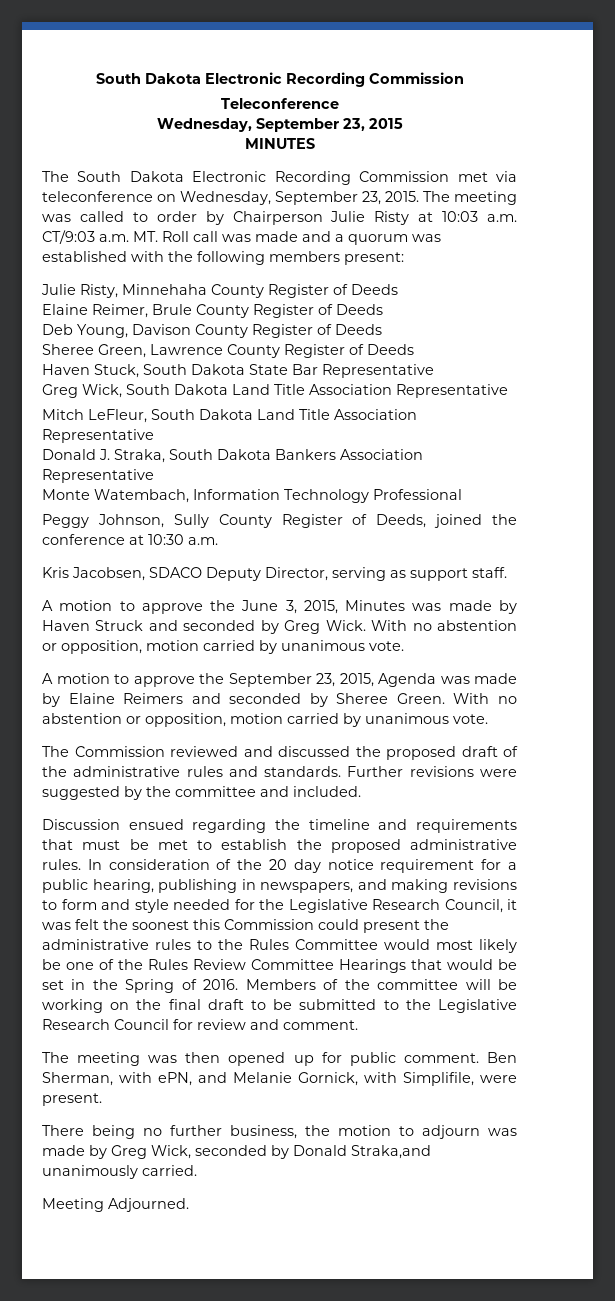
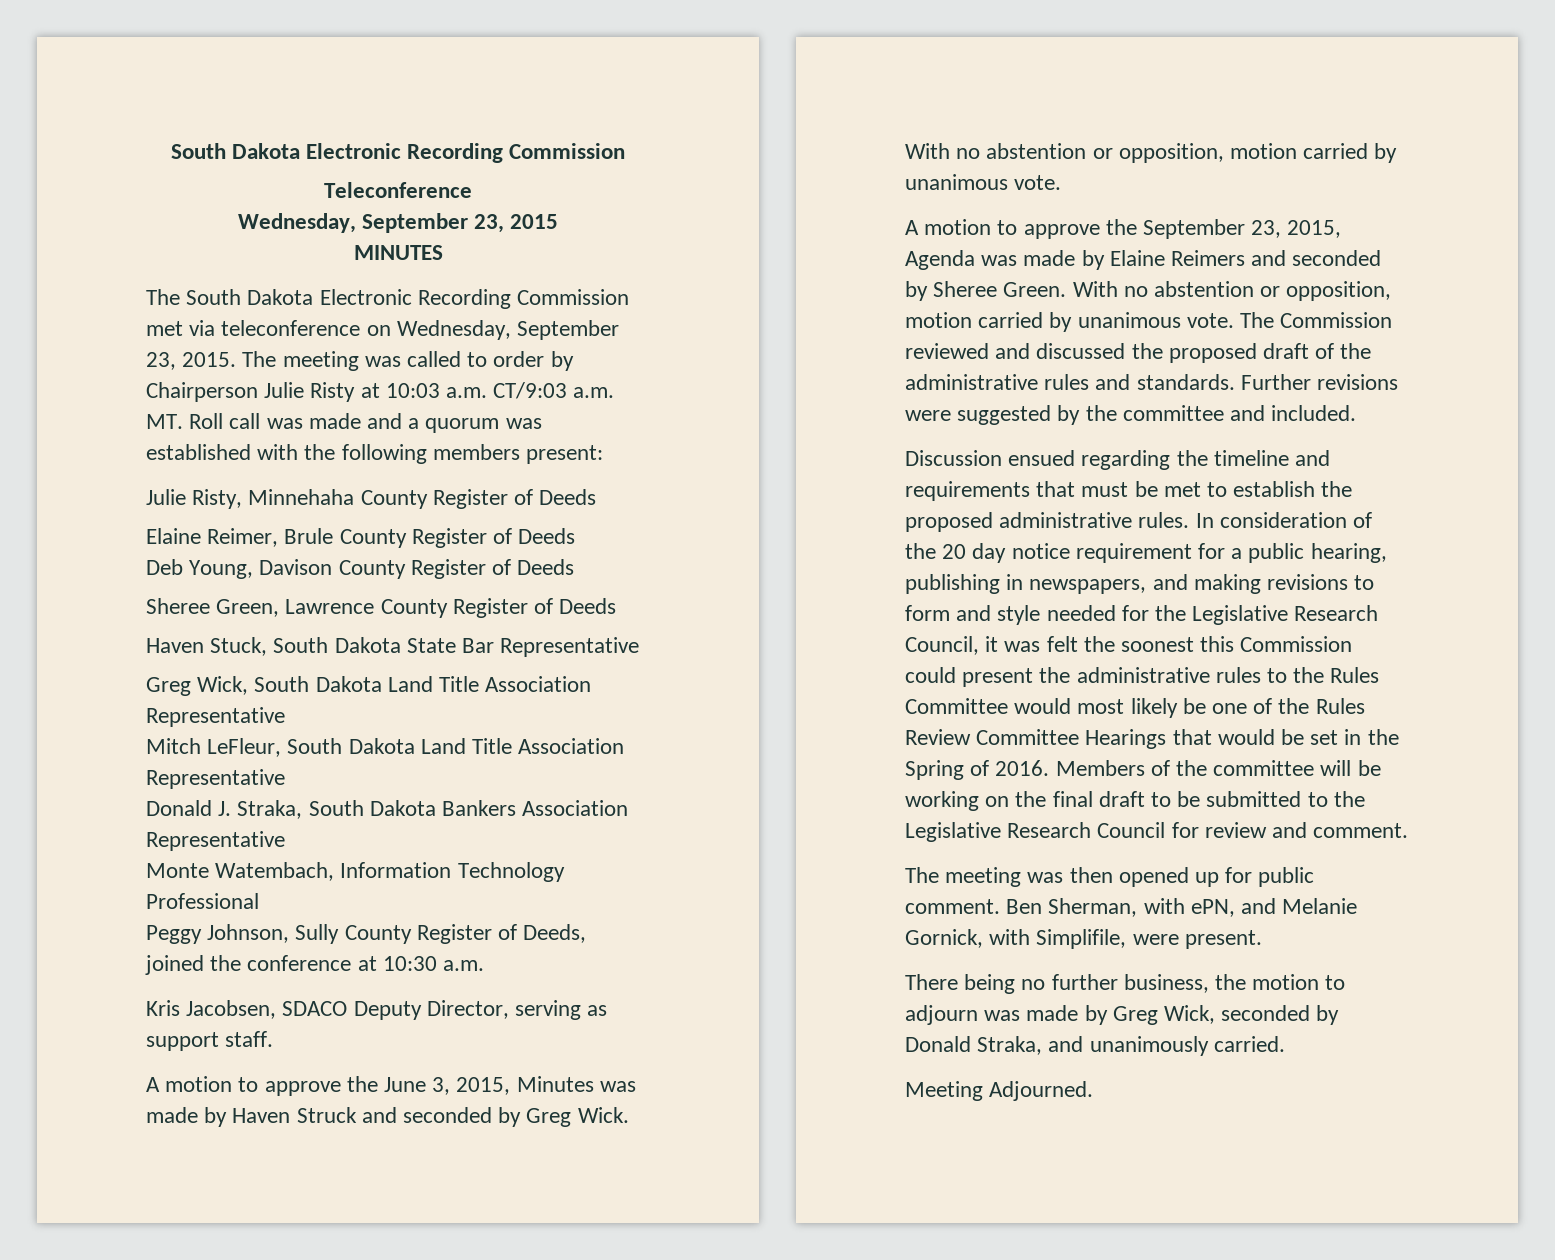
(488, 719) // -> (1234, 320) none
[351,1145,431,1159] Straka,and -> [977,1036,1084,1055] Straka, and

